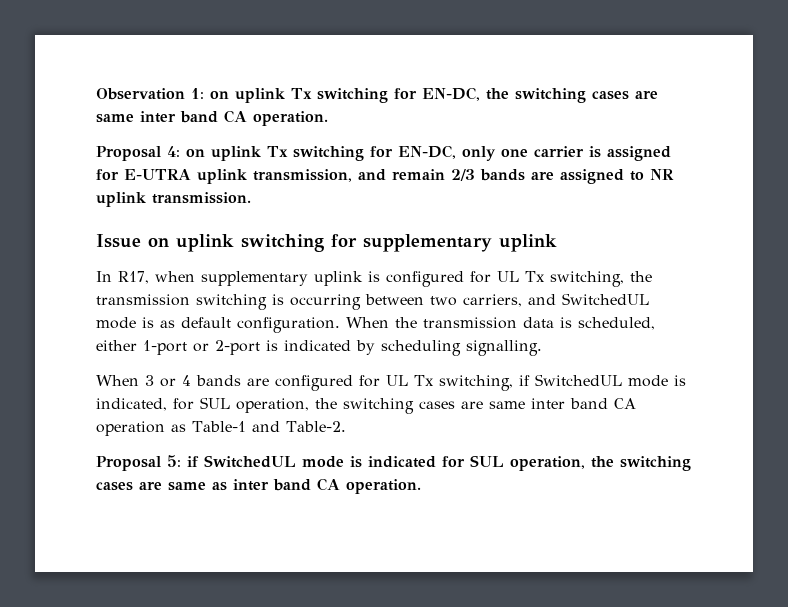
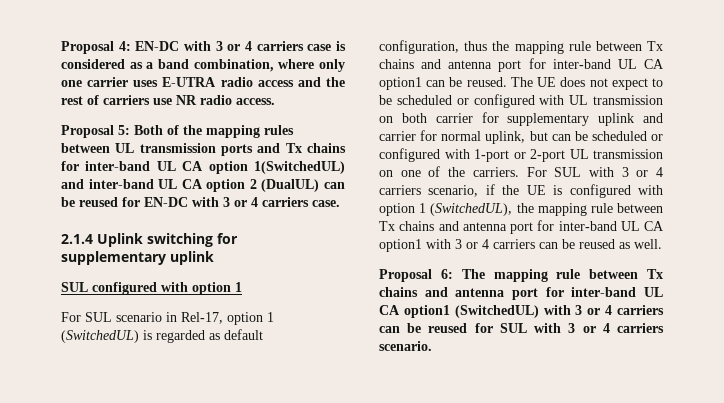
[96,87,658,103] [96,110,328,126] [96,145,671,161] [96,169,674,184] [96,192,251,207] [96,234,557,252] [96,271,652,287] [96,293,649,310] [96,317,655,333] [96,340,542,356] [96,374,686,391] [96,397,636,414] [96,421,346,436] [96,455,691,471] [96,478,421,494] Observation 1: on uplink Tx switching for EN-DC, the switching cases are same inter band CA operation. // Proposal 4: on uplink Tx switching for EN-DC, only one carrier is assigned for E-UTRA uplink transmission, and remain 2/3 bands are assigned to NR uplink transmission. // Issue on uplink switching for supplementary uplink // In R17, when supplementary uplink is configured for UL Tx switching, the transmission switching is occurring between two carriers, and SwitchedUL mode is as default configuration. When the transmission data is scheduled, either 1-port or 2-port is indicated by scheduling signalling. // When 3 or 4 bands are configured for UL Tx switching, if SwitchedUL mode is indicated, for SUL operation, the switching cases are same inter band CA operation as Table-1 and Table-2. // Proposal 5: if SwitchedUL mode is indicated for SUL operation, the switching cases are same as inter band CA operation. -> [61,41,346,54] [61,59,345,72] [61,77,345,87] [61,95,275,105] [61,125,294,138] [61,143,347,156] [61,161,345,174] [61,179,345,192] [61,197,340,207] [61,233,238,247] [61,251,214,265] [61,282,242,295] [61,312,274,325] [61,329,263,343] [379,40,663,54] [379,58,664,72] [379,77,663,90] [379,94,663,108] [379,112,663,126] [379,130,663,144] [379,148,663,162] [379,166,663,177] [379,184,663,198] [379,203,663,216] [379,220,664,234] [379,239,662,252] [379,269,663,282] [379,287,663,300] [379,305,664,318] [379,323,664,333] [379,341,432,351] Proposal 4: EN-DC with 3 or 4 carriers case is considered as a band combination, where only one carrier uses E-UTRA radio access and the rest of carriers use NR radio access. // Proposal 5: Both of the mapping rules between UL transmission ports and Tx chains for inter-band UL CA option 1(SwitchedUL) and inter-band UL CA option 2 (DualUL) can be reused for EN-DC with 3 or 4 carriers case. // 2.1.4 Uplink switching for supplementary uplink // SUL configured with option 1 // For SUL scenario in Rel-17, option 1 (SwitchedUL) is regarded as default configuration, thus the mapping rule between Tx chains and antenna port for inter-band UL CA option1 can be reused. The UE does not expect to be scheduled or configured with UL transmission on both carrier for supplementary uplink and carrier for normal uplink, but can be scheduled or configured with 1-port or 2-port UL transmission on one of the carriers. For SUL with 3 or 4 carriers scenario, if the UE is configured with option 1 (SwitchedUL), the mapping rule between Tx chains and antenna port for inter-band UL CA option1 with 3 or 4 carriers can be reused as well. // Proposal 6: The mapping rule between Tx chains and antenna port for inter-band UL CA option1 (SwitchedUL) with 3 or 4 carriers can be reused for SUL with 3 or 4 carriers scenario.

